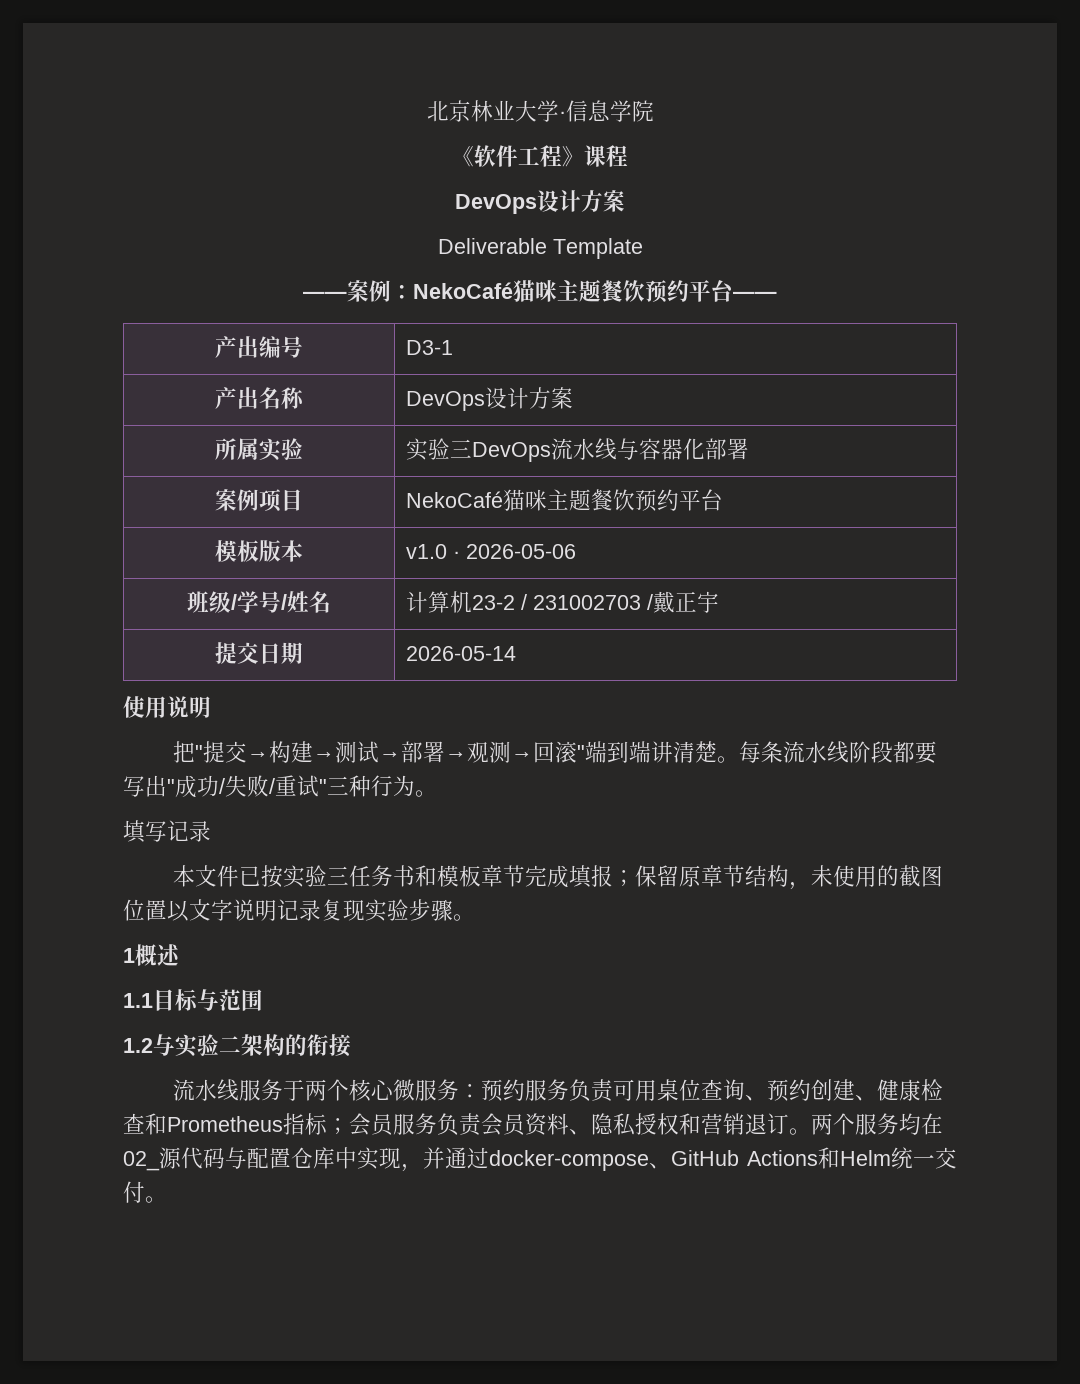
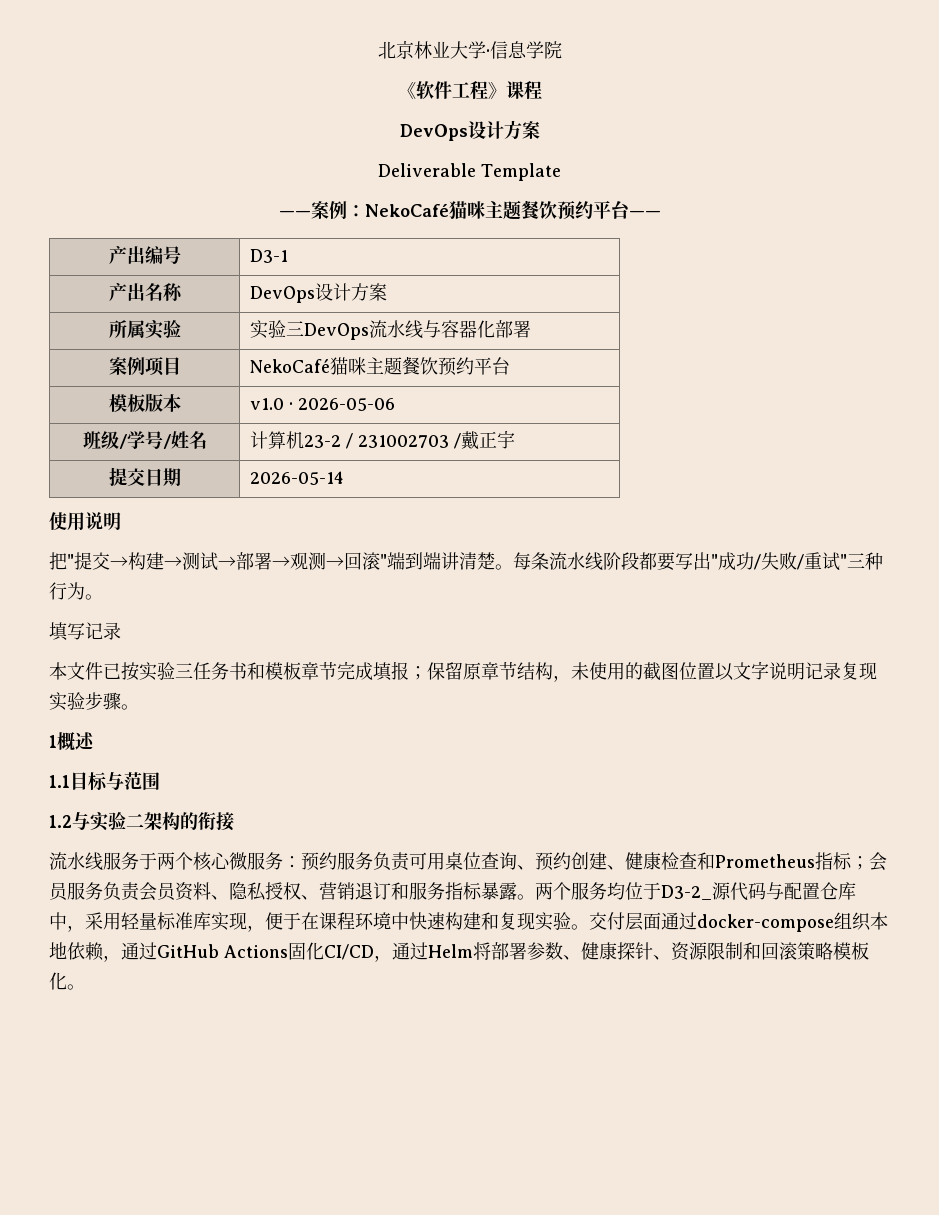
[679,1113,701,1135] 和 -> [301,895,319,900] 、
(789, 1123) none -> [391,882,517,900] 和服务指标暴露
[921,1113,943,1135] [123,1151,160,1171] 在02_ -> [625,882,712,900] 位于D3-2_
[357,1147,957,1172] [123,1181,145,1203] 实现，并通过docker-compose、GitHub Actions和Helm统一交付 -> [67,912,888,932] [49,942,869,962] [49,972,67,990] ，采用轻量标准库实现，便于在课程环境中快速构建和复现实验。交付层面通过docker-compose组织本地依赖，通过GitHub Actions固化CI/CD，通过Helm将部署参数、健康探针、资源限制和回滚策略模板化

